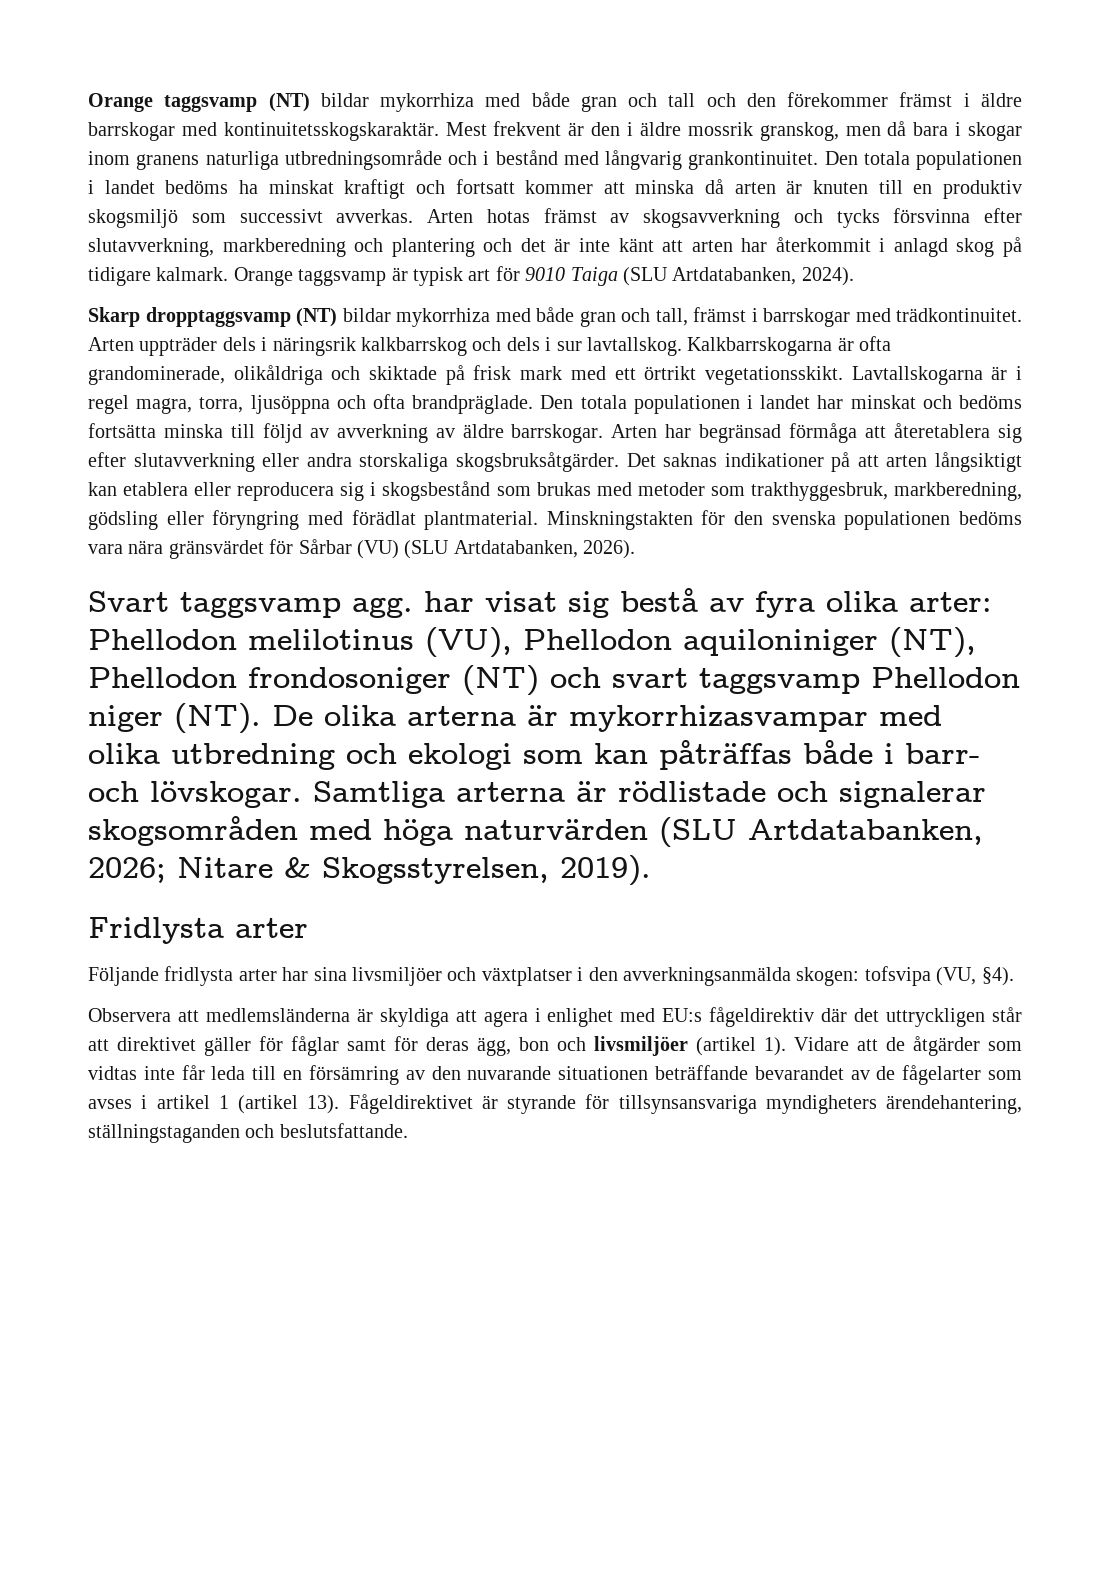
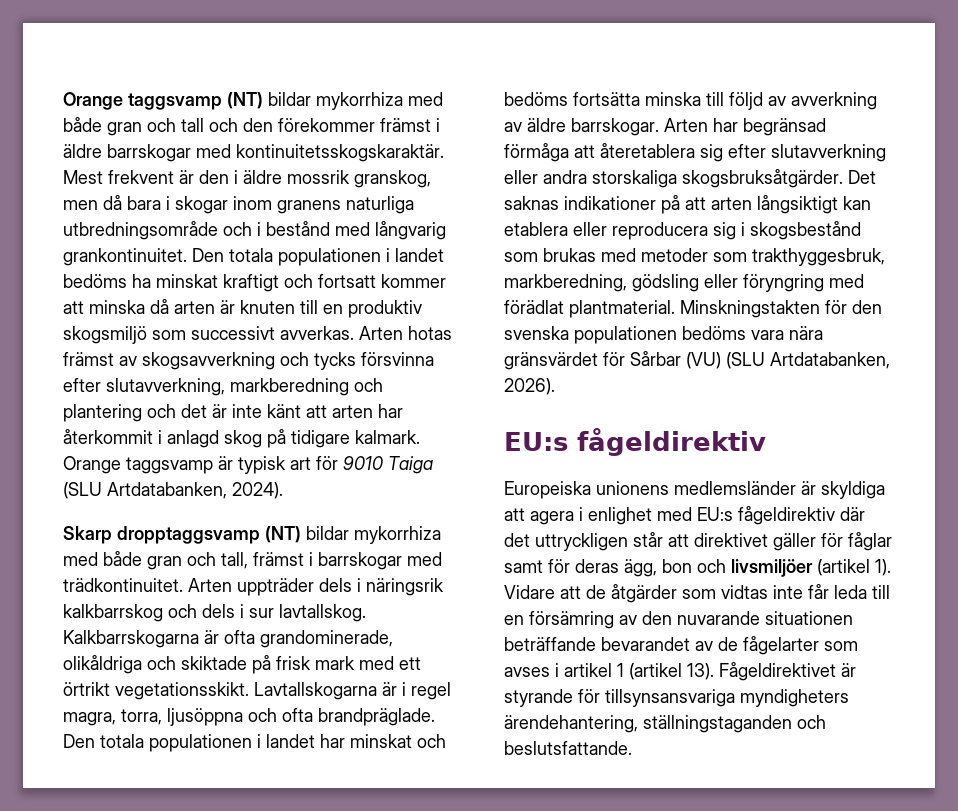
[88,588,992,618] [88,627,976,658] [88,665,1020,696] [88,703,942,734] [88,740,980,770] [88,781,986,808] [88,816,983,847] [88,855,651,886] [88,917,308,944] [88,966,1014,986] [88,1008,350,1022] Svart taggsvamp agg. har visat sig bestå av fyra olika arter: Phellodon melilotinus (VU), Phellodon aquiloniniger (NT), Phellodon frondosoniger (NT) och svart taggsvamp Phellodon niger (NT). De olika arterna är mykorrhizasvampar med olika utbredning och ekologi som kan påträffas både i barr- och lövskogar. Samtliga arterna är rödlistade och signalerar skogsområden med höga naturvärden (SLU Artdatabanken, 2026; Nitare & Skogsstyrelsen, 2019). // Fridlysta arter // Följande fridlysta arter har sina livsmiljöer och växtplatser i den avverkningsanmälda skogen: tofsvipa (VU, §4). // Observera att medlemsländerna -> [504,428,766,456] [504,481,796,499] EU:s fågeldirektiv // Europeiska unionens medlemsländer

